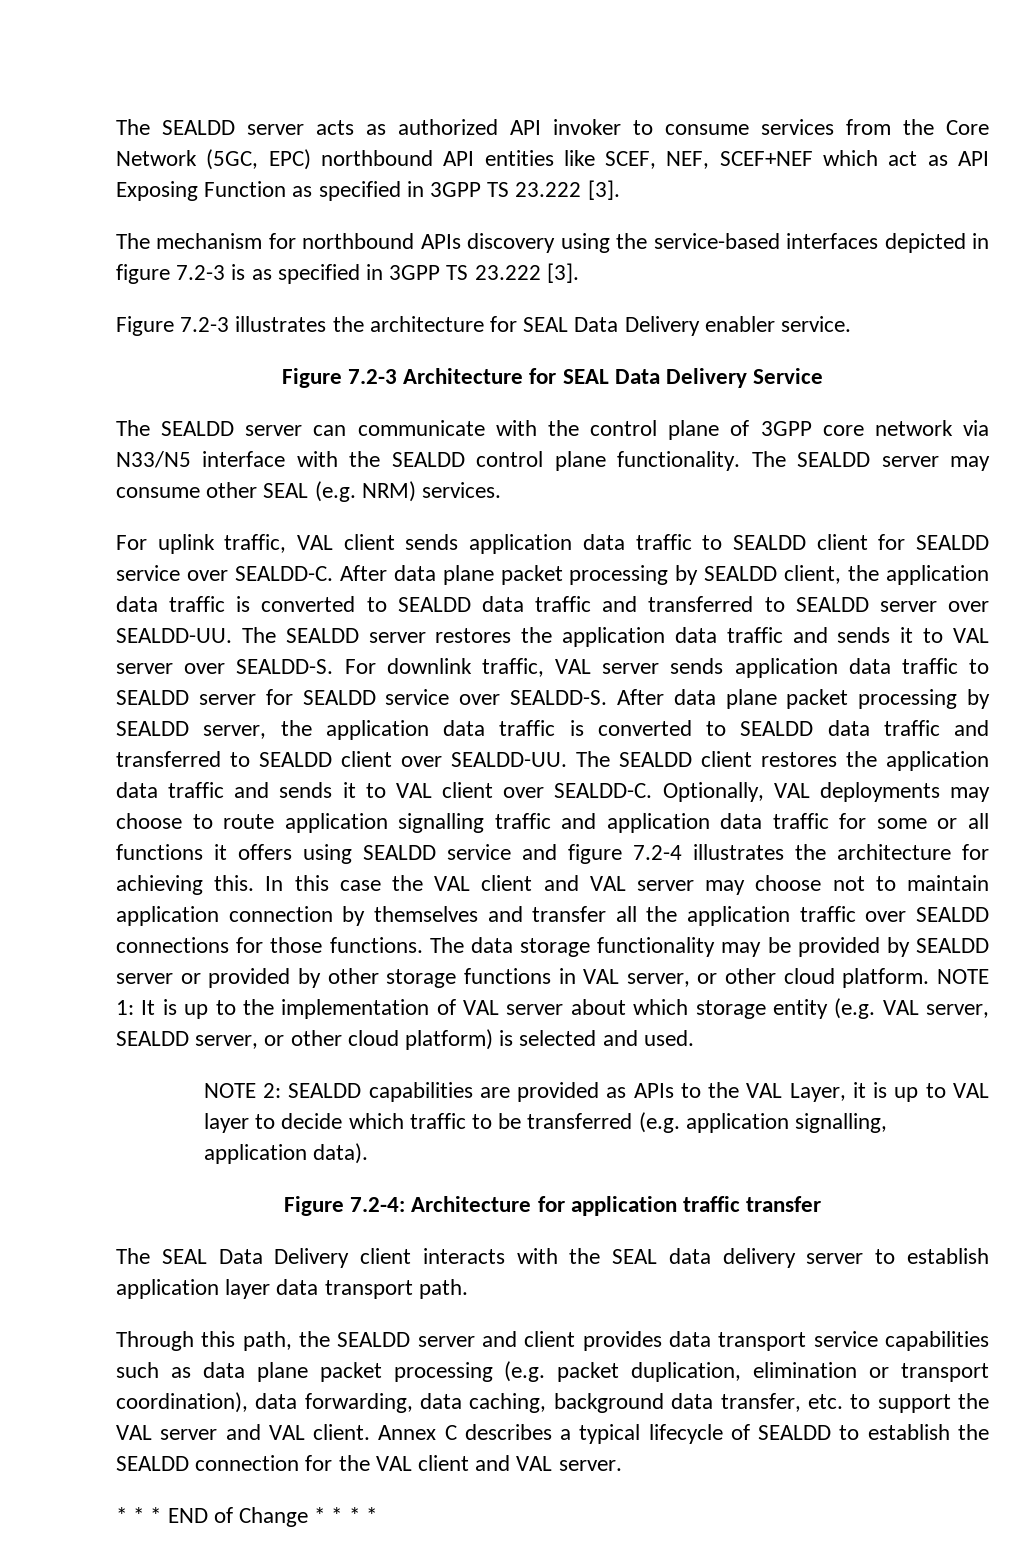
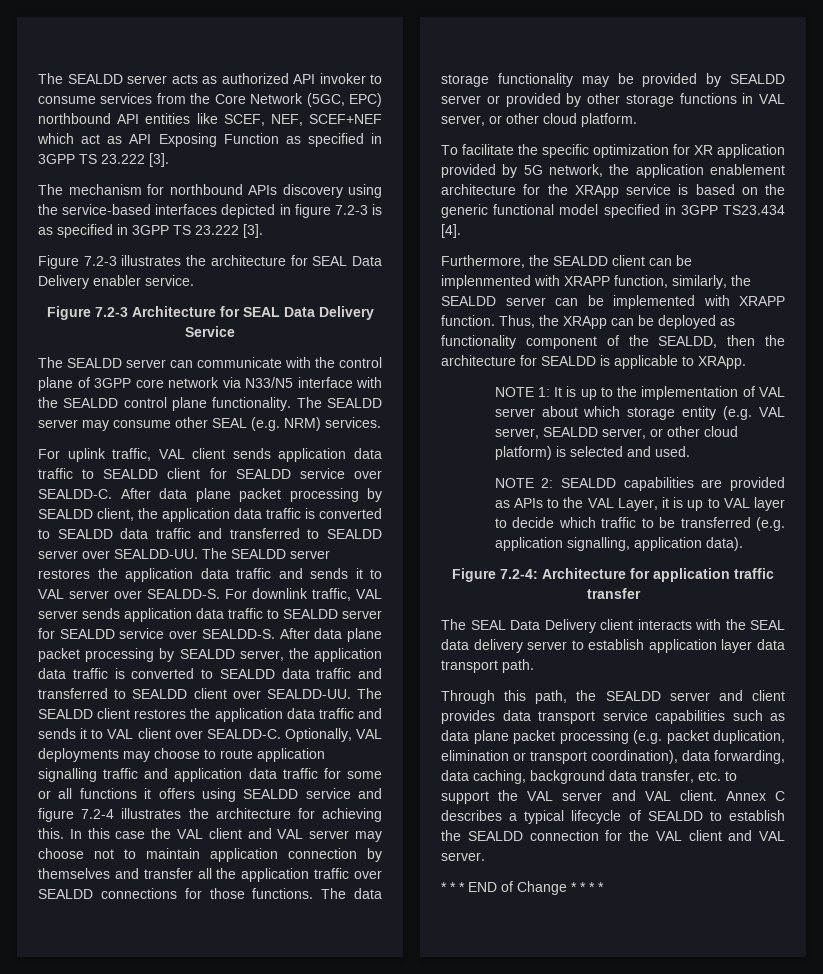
(930, 978) none -> [441,144,785,158] [441,164,785,178] [441,184,785,198] [441,204,785,218] [441,224,461,238] [441,255,692,268] [441,275,751,289] [441,295,785,309] [441,315,735,329] [441,335,785,349] [441,355,746,369] // To facilitate the specific optimization for XR application provided by 5G network, the application enablement architecture for the XRApp service is based on the generic functional model specified in 3GPP TS23.434 [4]. // Furthermore, the SEALDD client can be implenmented with XRAPP function, similarly, the SEALDD server can be implemented with XRAPP function. Thus, the XRApp can be deployed as functionality component of the SEALDD, then the architecture for SEALDD is applicable to XRApp. //

